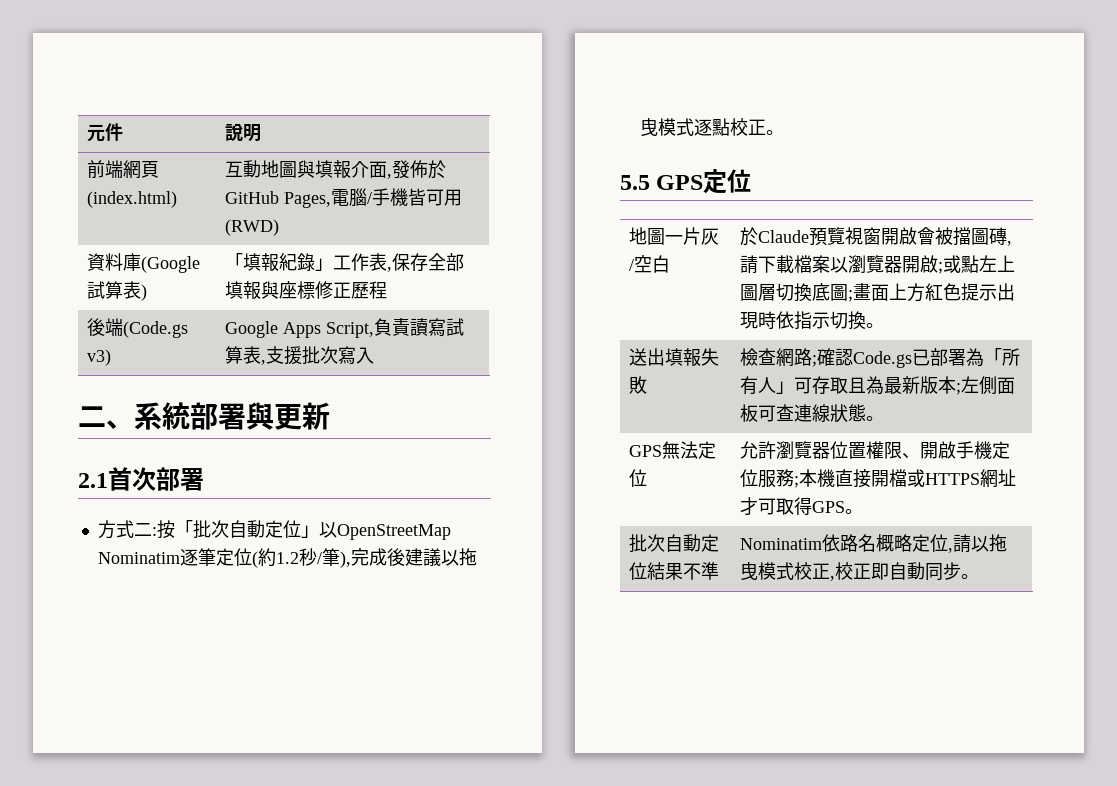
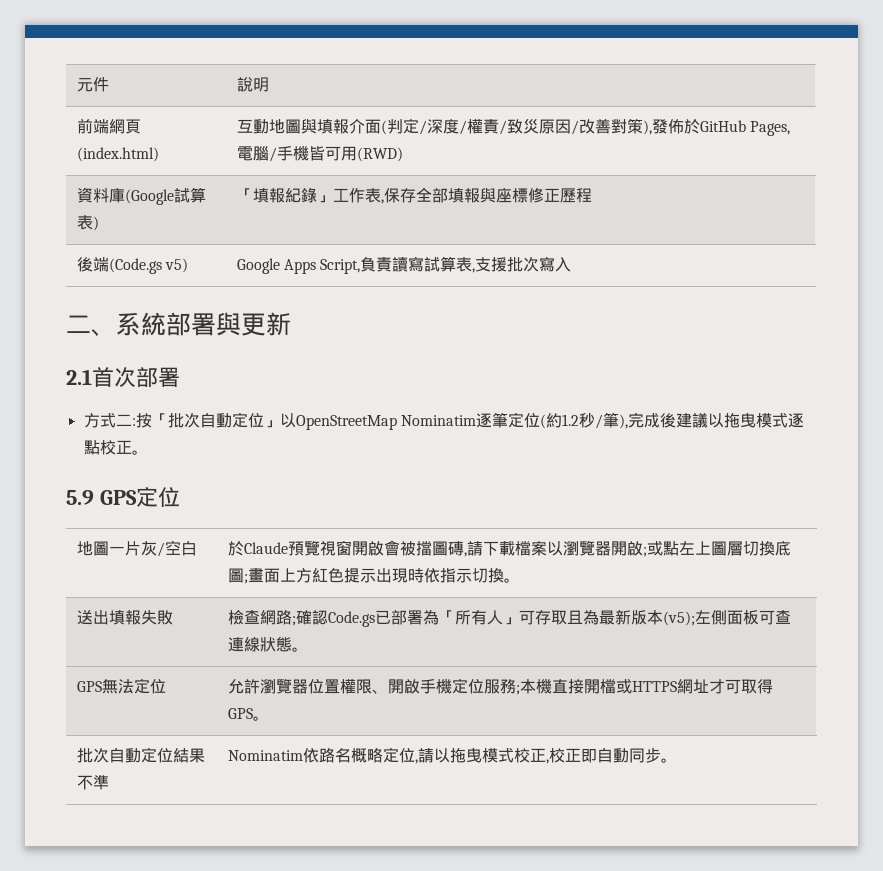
[386,174,392,179] , -> [380,118,652,135] (判定/深度/權責/致災原因/改善對策),
[86,349,111,366] v3) -> [165,258,189,273] v5)
[620,175,650,190] 5.5 -> [66,490,94,505] 5.9
[955,383,961,395] ; -> [662,611,695,626] (v5);

